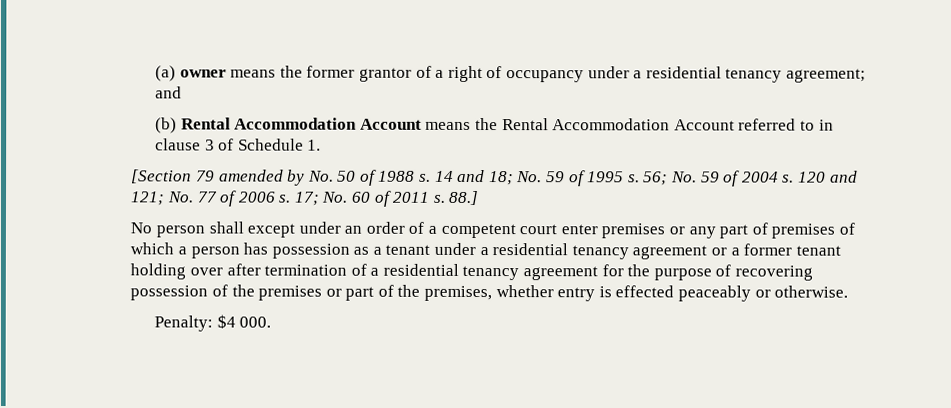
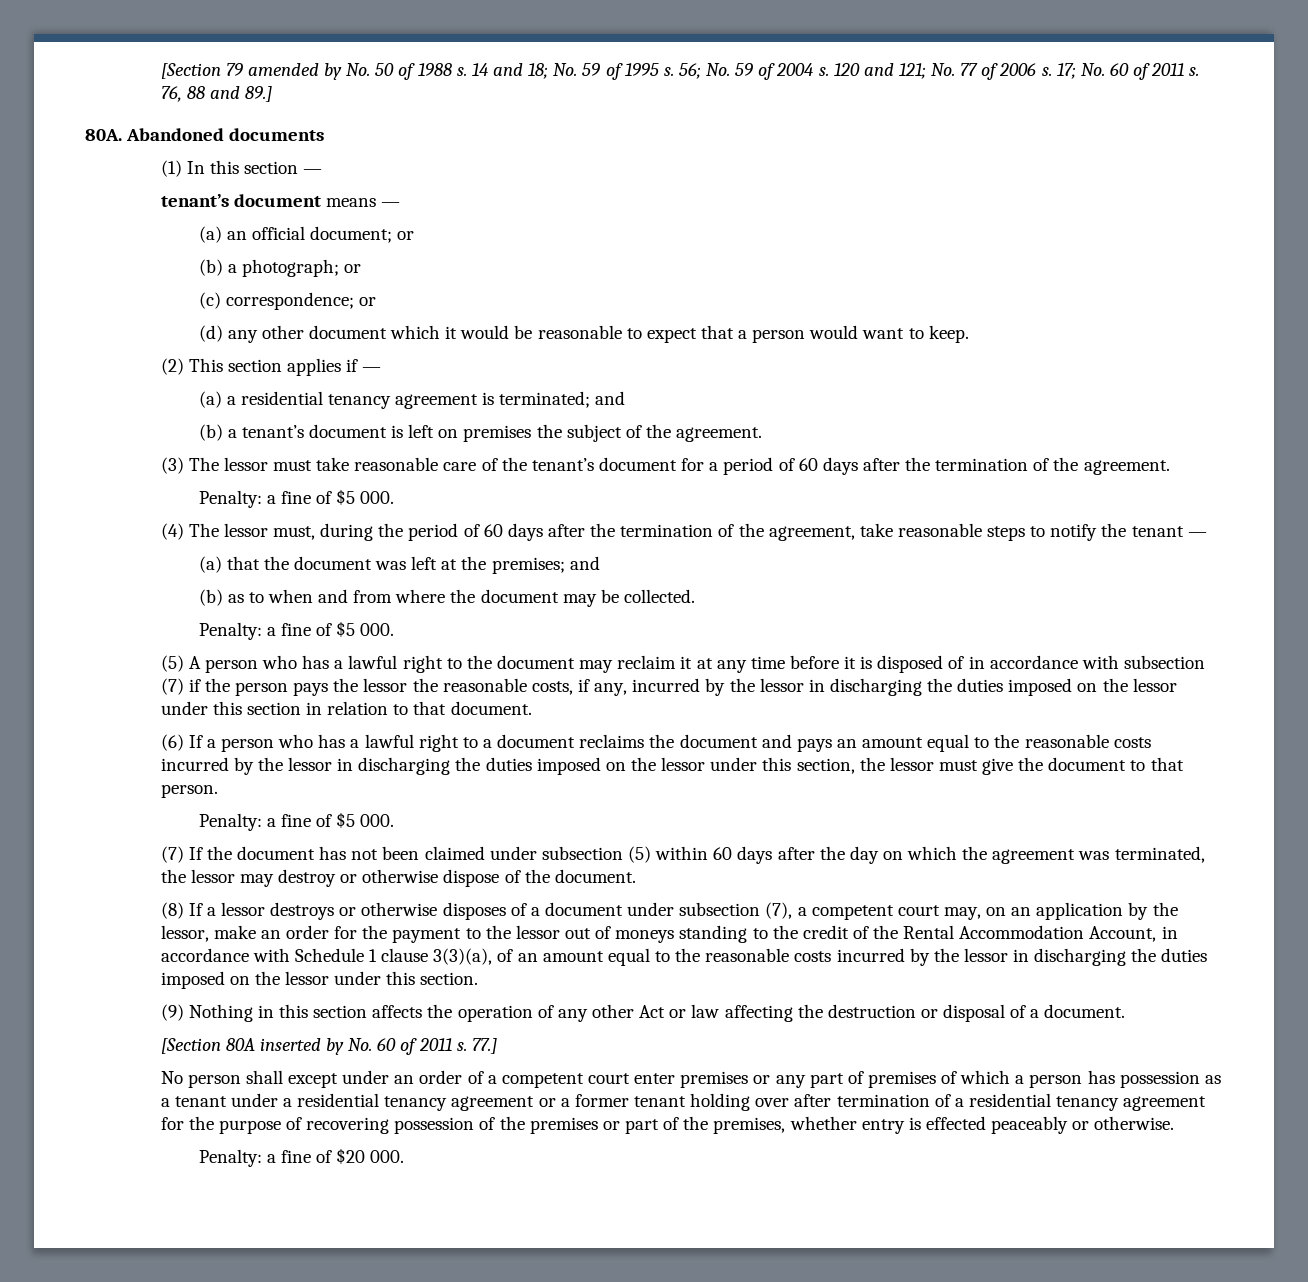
[155,65,866,83] [155,86,183,99] [155,117,834,134] [155,138,322,151] (a) owner means the former grantor of a right of occupancy under a residential tenancy agreement; and // (b) Rental Accommodation Account means the Rental Accommodation Account referred to in clause 3 of Schedule 1. // -> (160, 71) none
[448,190,480,206] 88.] -> [160,86,273,102] [85,128,325,141] [160,160,323,177] [160,194,401,207] [198,226,415,243] [198,259,361,277] [198,292,376,310] [198,325,969,343] [160,358,382,376] [198,391,626,409] [198,424,763,442] [160,457,1170,475] [198,489,395,508] [160,523,1207,541] [198,556,600,574] [198,589,695,607] [198,621,395,640] [160,655,1205,673] [160,678,1177,696] [160,701,532,715] [160,734,1151,752] [160,757,1184,775] [160,784,218,798] [198,812,395,831] [160,846,1205,864] [160,869,636,887] [160,902,1178,920] [160,925,1178,943] [160,948,1208,966] [160,971,479,989] [160,1004,1126,1022] [160,1038,497,1055] 76, 88 and 89.] // 80A. Abandoned documents // (1) In this section — // tenant’s document means — // (a) an official document; or // (b) a photograph; or // (c) correspondence; or // (d) any other document which it would be reasonable to expect that a person would want to keep. // (2) This section applies if — // (a) a residential tenancy agreement is terminated; and // (b) a tenant’s document is left on premises the subject of the agreement. // (3) The lessor must take reasonable care of the tenant’s document for a period of 60 days after the termination of the agreement. // Penalty: a fine of $5 000. // (4) The lessor must, during the period of 60 days after the termination of the agreement, take reasonable steps to notify the tenant — // (a) that the document was left at the premises; and // (b) as to when and from where the document may be collected. // Penalty: a fine of $5 000. // (5) A person who has a lawful right to the document may reclaim it at any time before it is disposed of in accordance with subsection (7) if the person pays the lessor the reasonable costs, if any, incurred by the lessor in discharging the duties imposed on the lessor under this section in relation to that document. // (6) If a person who has a lawful right to a document reclaims the document and pays an amount equal to the reasonable costs incurred by the lessor in discharging the duties imposed on the lessor under this section, the lessor must give the document to that person. // Penalty: a fine of $5 000. // (7) If the document has not been claimed under subsection (5) within 60 days after the day on which the agreement was terminated, the lessor may destroy or otherwise dispose of the document. // (8) If a lessor destroys or otherwise disposes of a document under subsection (7), a competent court may, on an application by the lessor, make an order for the payment to the lessor out of moneys standing to the credit of the Rental Accommodation Account, in accordance with Schedule 1 clause 3(3)(a), of an amount equal to the reasonable costs incurred by the lessor in discharging the duties imposed on the lessor under this section. // (9) Nothing in this section affects the operation of any other Act or law affecting the destruction or disposal of a document. // [Section 80A inserted by No. 60 of 2011 s. 77.]
[216,314,236,329] $4 -> [266,1148,366,1164] a fine of $20

